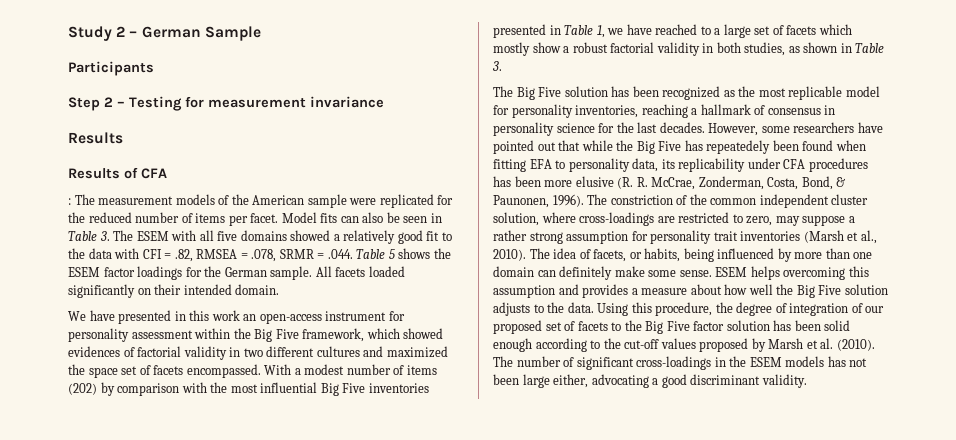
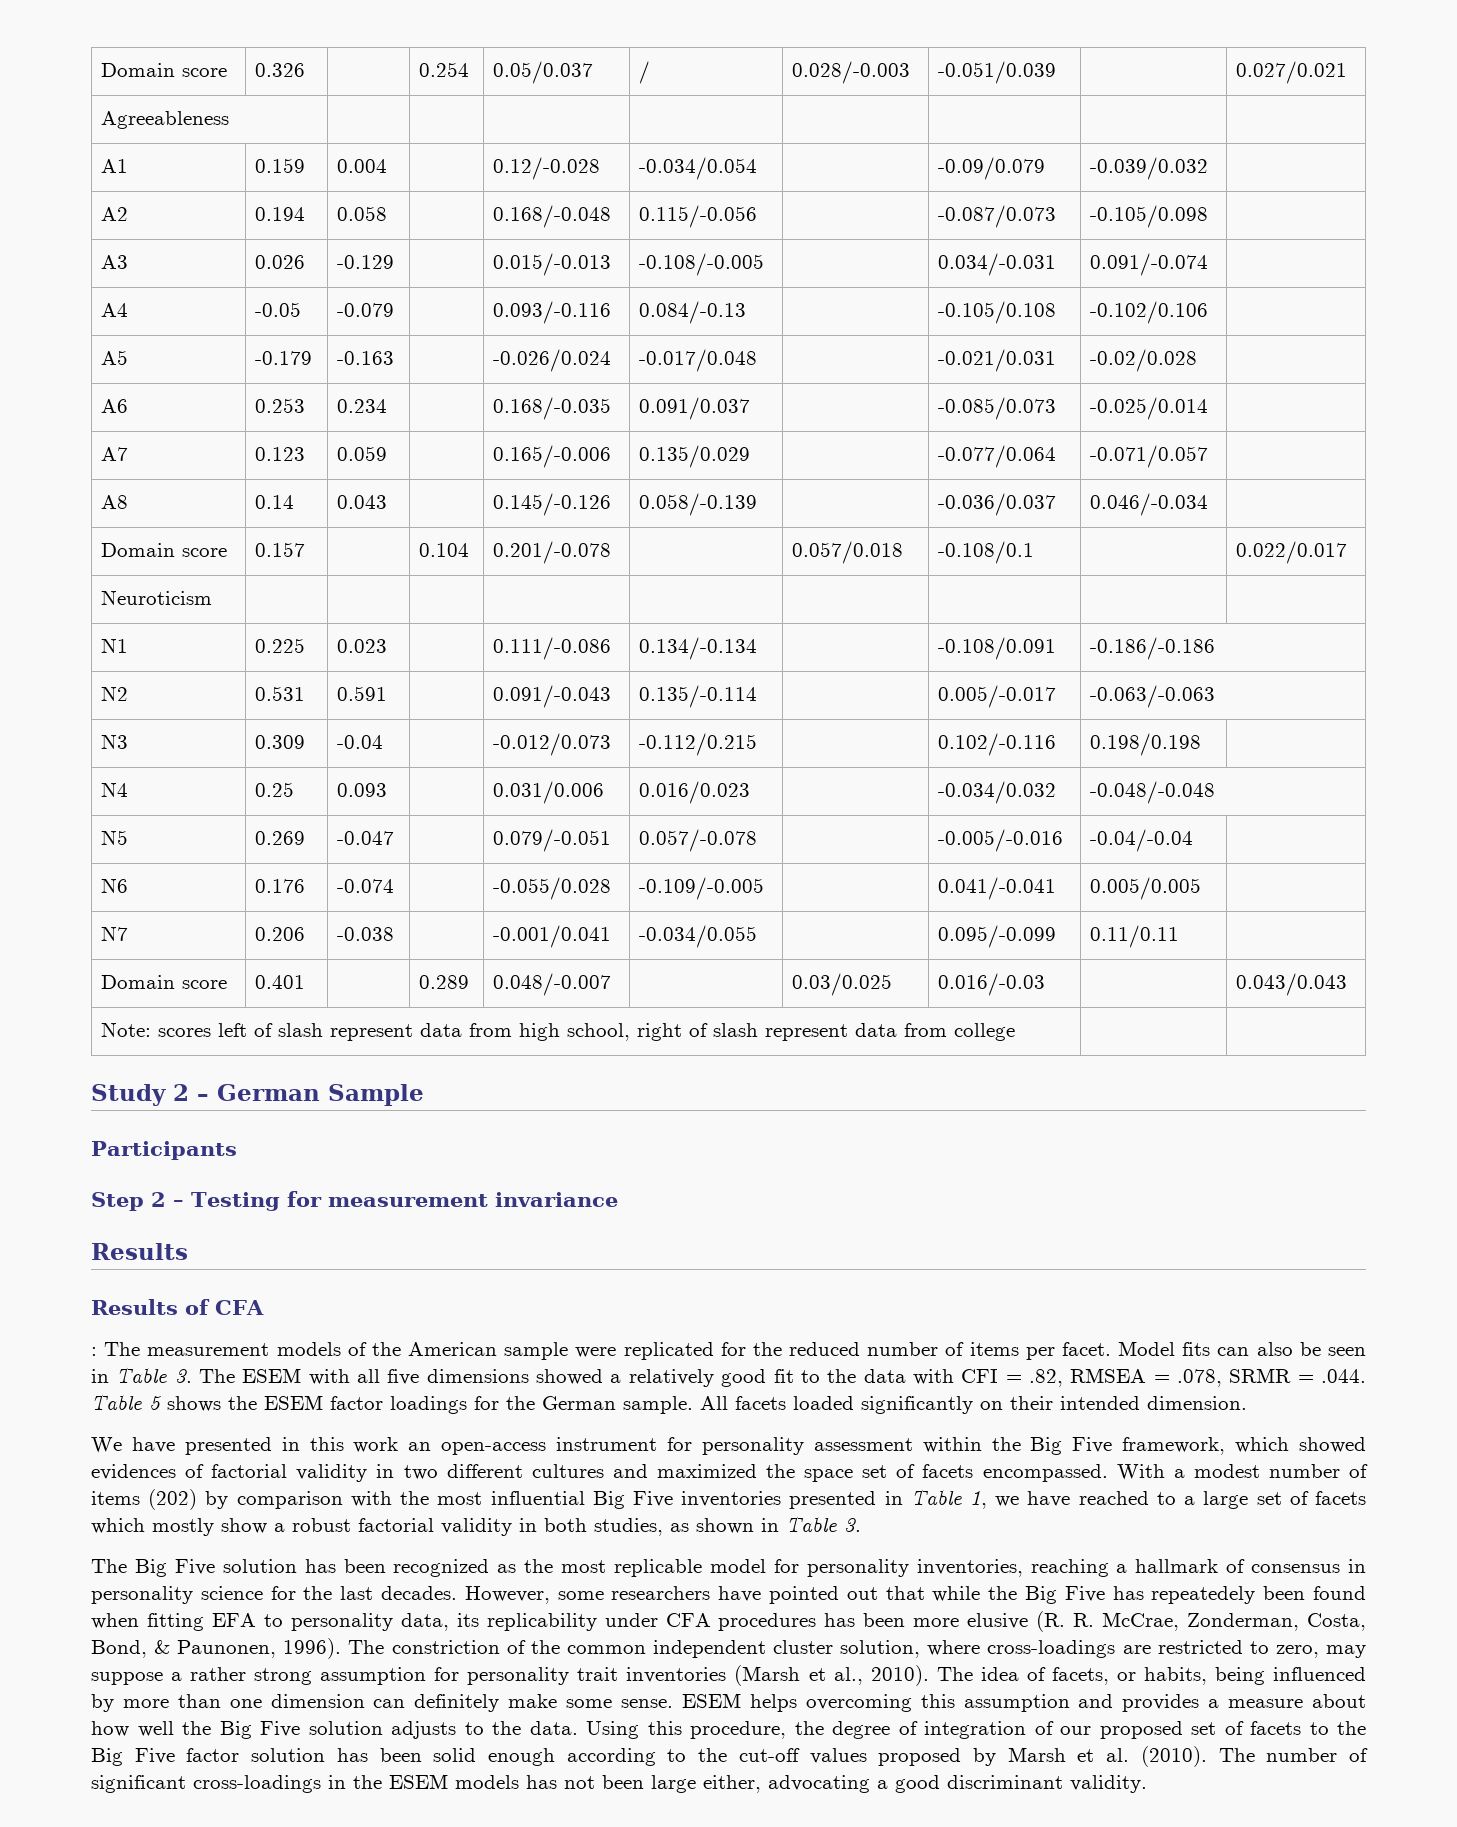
(68, 33) none -> [101,63,228,77] [255,63,306,77] [419,62,470,77] [493,61,594,84] [639,61,651,84] [792,61,911,84] [938,61,1057,84] [1236,61,1348,84] [101,111,230,129] [101,159,129,173] [255,158,306,173] [337,159,388,173] [493,157,601,180] [639,157,758,180] [938,157,1046,180] [1090,157,1209,180] [101,207,129,221] [255,207,306,221] [337,206,388,221] [493,205,612,228] [639,205,758,228] [938,205,1057,228] [1090,205,1209,228] [101,255,129,269] [255,255,306,269] [337,255,395,269] [493,253,612,276] [639,253,765,276] [938,253,1057,276] [1090,253,1209,276] [101,303,129,317] [255,302,302,317] [337,303,395,317] [493,301,612,324] [639,301,747,324] [938,301,1057,324] [1090,301,1209,324] [101,350,129,365] [255,351,313,365] [337,351,395,365] [493,349,612,372] [639,349,758,372] [938,349,1057,372] [1090,349,1198,372] [101,399,129,413] [255,398,306,413] [337,399,388,413] [493,397,612,420] [639,397,751,420] [938,397,1057,420] [1090,397,1209,420] [101,447,129,461] [255,447,306,461] [337,446,388,461] [493,445,612,468] [639,445,751,468] [938,445,1057,468] [1090,445,1209,468] [101,495,129,509] [255,495,295,509] [337,495,388,509] [493,493,612,516] [639,493,758,516] [938,493,1057,516] [1090,493,1209,516] [101,543,228,557] [255,542,306,557] [419,543,470,557] [493,541,612,564] [792,541,904,564] [938,541,1035,564] [1236,541,1348,564] [101,590,213,605] [101,638,129,653] [255,638,306,653] [337,639,388,653] [493,637,612,660] [639,637,758,660] [938,637,1057,660] [1090,637,1216,660] [101,686,129,701] [255,686,306,701] [337,686,388,701] [493,685,612,708] [639,685,758,708] [938,685,1057,708] [1090,685,1216,708] [101,734,129,749] [255,735,306,749] [337,735,384,749] [493,733,612,756] [639,733,758,756] [938,733,1057,756] [1090,733,1202,756] [101,782,129,797] [255,782,295,797] [337,783,388,797] [493,781,605,804] [639,781,751,804] [938,781,1057,804] [1090,781,1216,804] [101,830,129,845] [255,831,306,845] [337,831,395,845] [493,829,612,852] [639,829,758,852] [938,829,1064,852] [1090,829,1194,852] [101,878,129,893] [255,879,306,893] [337,879,395,893] [493,877,612,900] [639,877,765,900] [938,877,1057,900] [1090,877,1202,900] [101,926,129,941] [255,927,306,941] [337,927,395,941] [493,925,612,948] [639,925,758,948] [938,925,1057,948] [1090,925,1180,948] [101,975,228,989] [255,975,306,989] [419,975,470,989] [493,973,612,996] [792,973,893,996] [938,973,1046,996] [1236,973,1348,996] [101,1022,1016,1041] Domain score | 0.326 | | 0.254 | 0.05/0.037 | / | 0.028/-0.003 | -0.051/0.039 | | 0.027/0.021 // Agreeableness | | | | | | | | // A1 | 0.159 | 0.004 | | 0.12/-0.028 | -0.034/0.054 | | -0.09/0.079 | -0.039/0.032 | // A2 | 0.194 | 0.058 | | 0.168/-0.048 | 0.115/-0.056 | | -0.087/0.073 | -0.105/0.098 | // A3 | 0.026 | -0.129 | | 0.015/-0.013 | -0.108/-0.005 | | 0.034/-0.031 | 0.091/-0.074 | // A4 | -0.05 | -0.079 | | 0.093/-0.116 | 0.084/-0.13 | | -0.105/0.108 | -0.102/0.106 | // A5 | -0.179 | -0.163 | | -0.026/0.024 | -0.017/0.048 | | -0.021/0.031 | -0.02/0.028 | // A6 | 0.253 | 0.234 | | 0.168/-0.035 | 0.091/0.037 | | -0.085/0.073 | -0.025/0.014 | // A7 | 0.123 | 0.059 | | 0.165/-0.006 | 0.135/0.029 | | -0.077/0.064 | -0.071/0.057 | // A8 | 0.14 | 0.043 | | 0.145/-0.126 | 0.058/-0.139 | | -0.036/0.037 | 0.046/-0.034 | // Domain score | 0.157 | | 0.104 | 0.201/-0.078 | | 0.057/0.018 | -0.108/0.1 | | 0.022/0.017 // Neuroticism | | | | | | | | | // N1 | 0.225 | 0.023 | | 0.111/-0.086 | 0.134/-0.134 | | -0.108/0.091 | -0.186/-0.186 // N2 | 0.531 | 0.591 | | 0.091/-0.043 | 0.135/-0.114 | | 0.005/-0.017 | -0.063/-0.063 // N3 | 0.309 | -0.04 | | -0.012/0.073 | -0.112/0.215 | | 0.102/-0.116 | 0.198/0.198 | // N4 | 0.25 | 0.093 | | 0.031/0.006 | 0.016/0.023 | | -0.034/0.032 | -0.048/-0.048 // N5 | 0.269 | -0.047 | | 0.079/-0.051 | 0.057/-0.078 | | -0.005/-0.016 | -0.04/-0.04 | // N6 | 0.176 | -0.074 | | -0.055/0.028 | -0.109/-0.005 | | 0.041/-0.041 | 0.005/0.005 | // N7 | 0.206 | -0.038 | | -0.001/0.041 | -0.034/0.055 | | 0.095/-0.099 | 0.11/0.11 | // Domain score | 0.401 | | 0.289 | 0.048/-0.007 | | 0.03/0.025 | 0.016/-0.03 | | 0.043/0.043 // Note: scores left of slash represent data from high school, right of slash represent data from college | | //
[240,230,287,241] domains -> [426,1369,529,1383] dimensions
[235,284,280,295] domain. -> [1147,1396,1247,1410] dimension.
[493,266,534,277] domain -> [270,1694,365,1708] dimension

